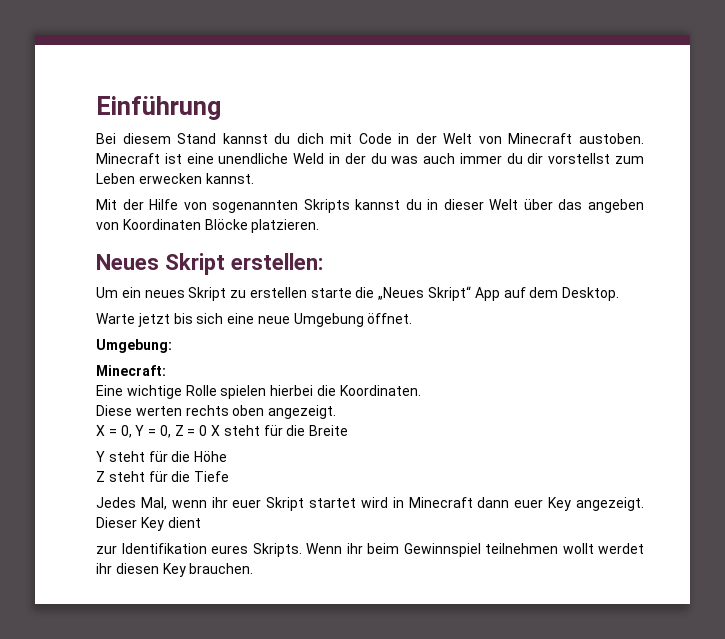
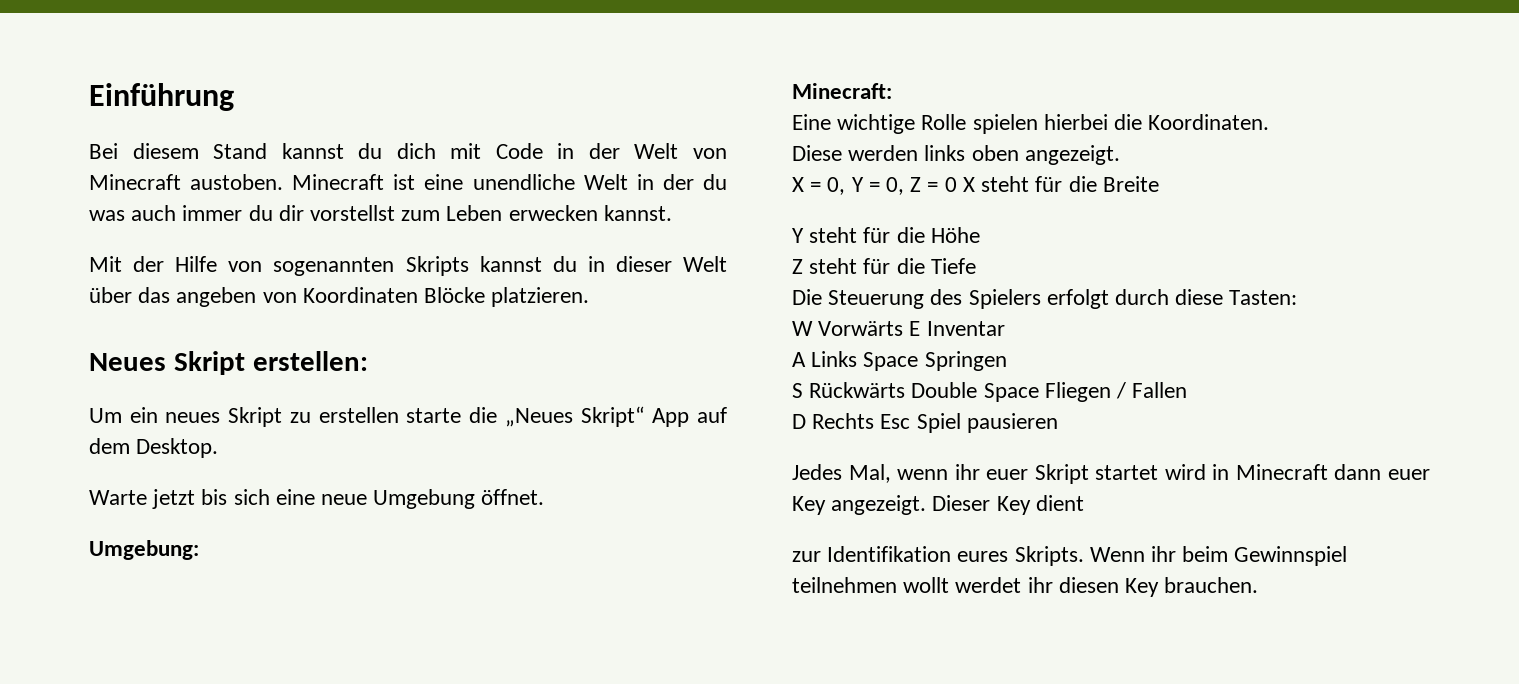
[293,153,325,164] Weld -> [583,174,628,190] Welt
[135,405,229,416] werten rechts -> [848,145,966,161] werden links
(230, 476) none -> [792,289,1298,309] [792,321,1005,336] [792,351,1007,371] [792,382,1188,402] [792,413,1058,433] // Die Steuerung des Spielers erfolgt durch diese Tasten: // W Vorwärts E Inventar // A Links Space Springen // S Rückwärts Double Space Fliegen / Fallen // D Rechts Esc Spiel pausieren

